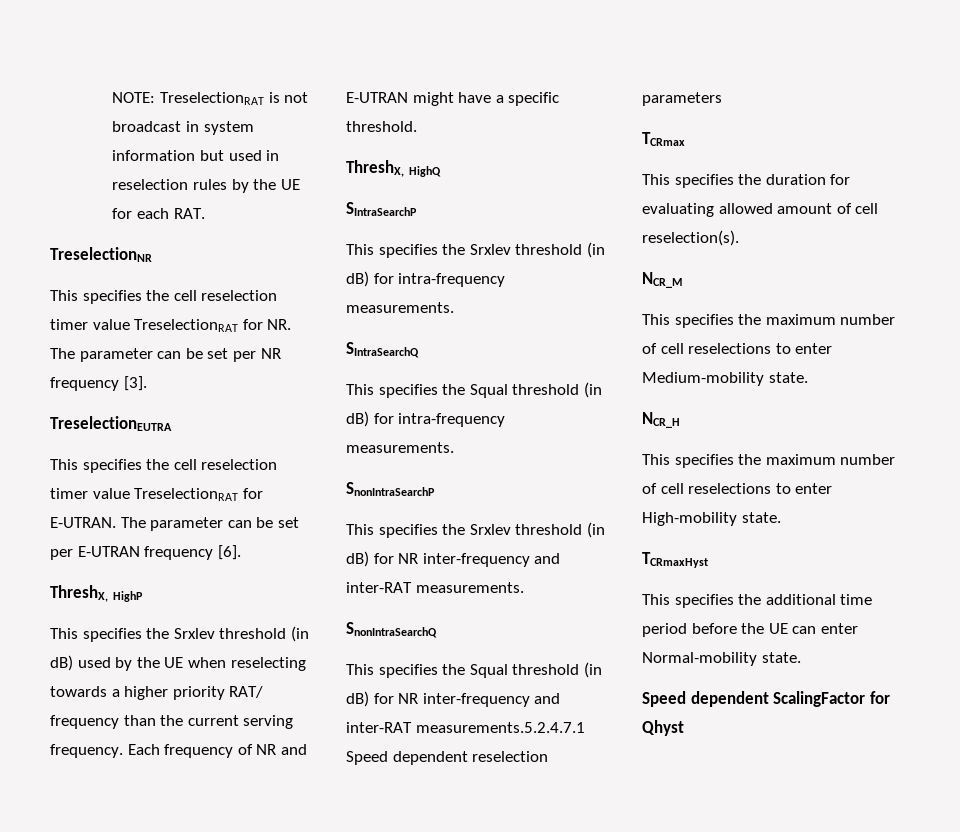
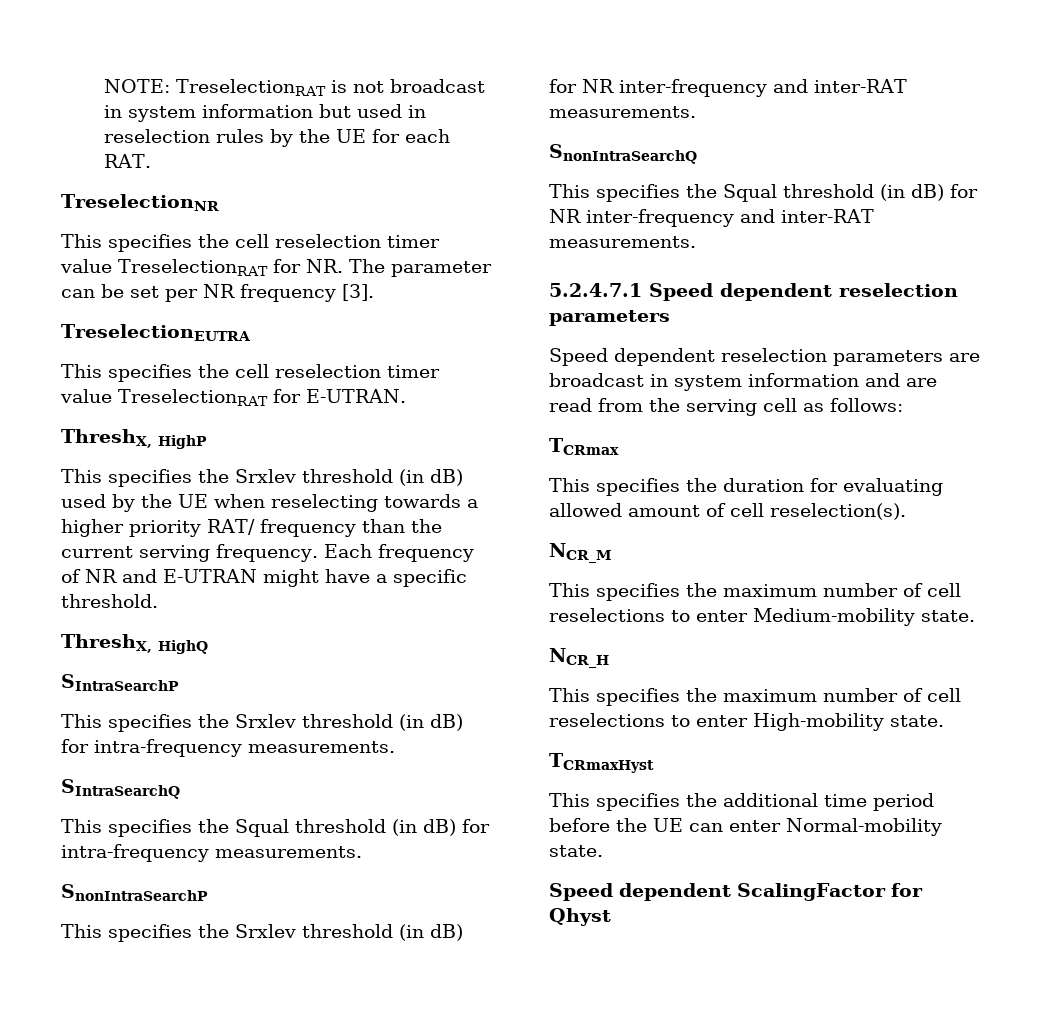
[120,517,299,531] [50,545,241,560] The parameter can be set per E-UTRAN frequency [6]. -> (406, 396) none
[415,722,585,733] [346,751,549,765] [642,92,722,106] measurements.5.2.4.7.1 Speed dependent reselection parameters -> [549,236,696,248] [549,283,958,301] [549,310,670,326] [549,348,980,366] [549,373,937,391] [549,398,903,416] measurements. // 5.2.4.7.1 Speed dependent reselection parameters // Speed dependent reselection parameters are broadcast in system information and are read from the serving cell as follows:

